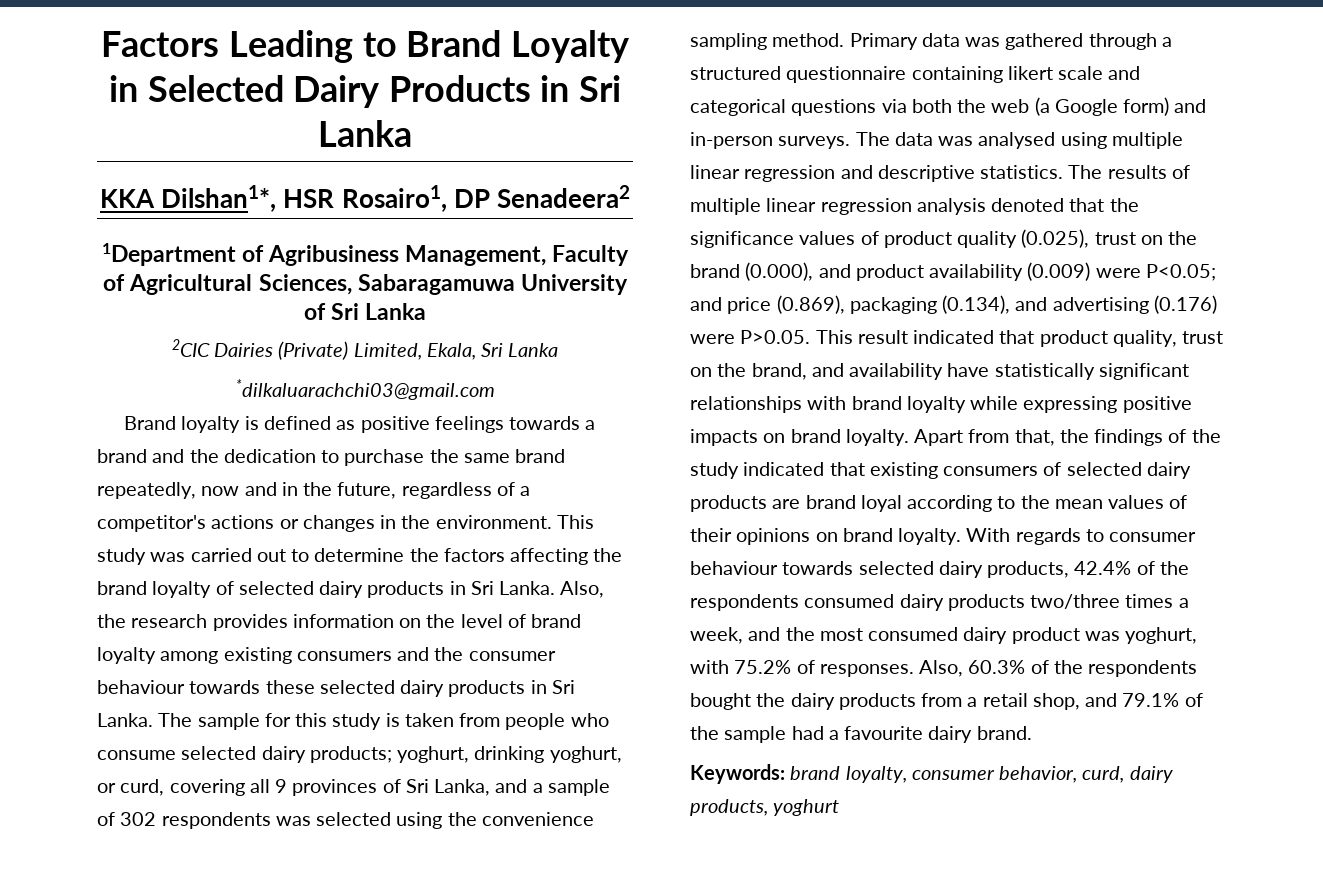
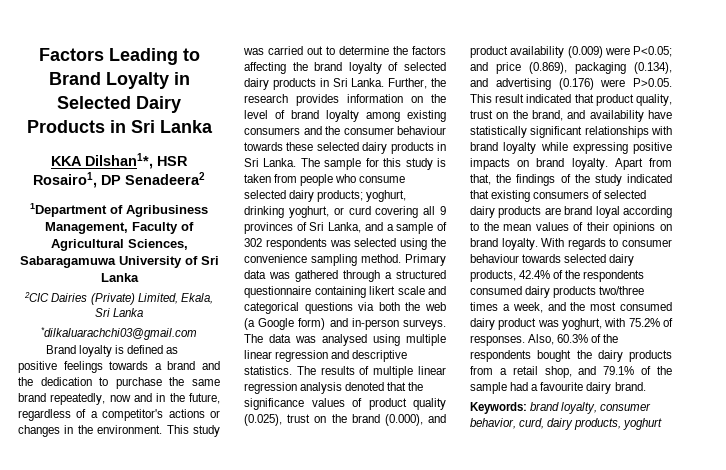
[560,581,605,598] Also, -> [388,78,428,89] Further,
[120,779,165,796] curd, -> [348,206,371,215] curd

